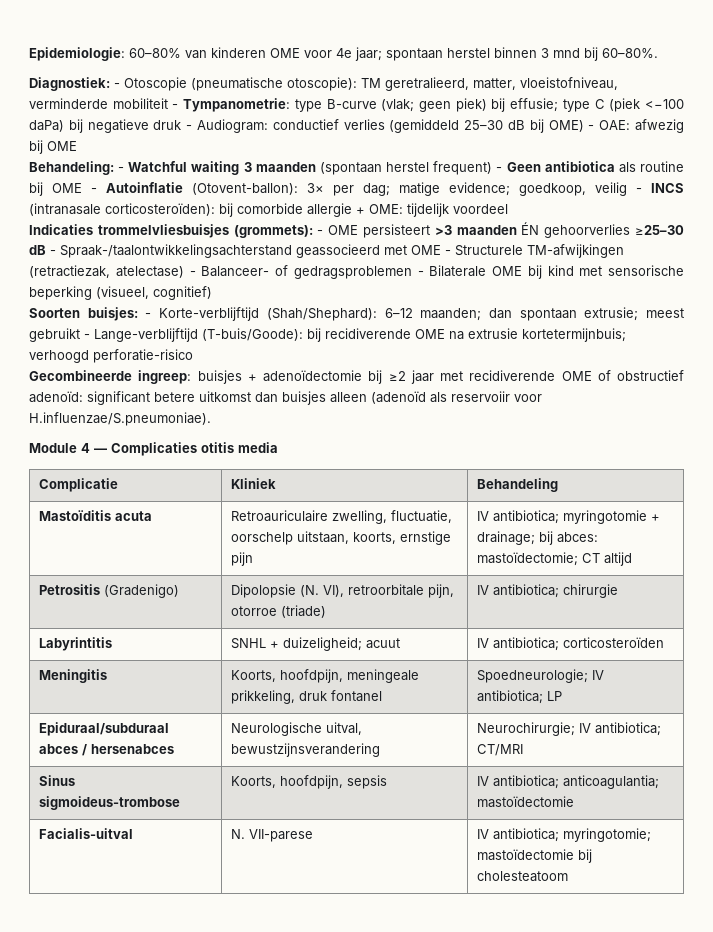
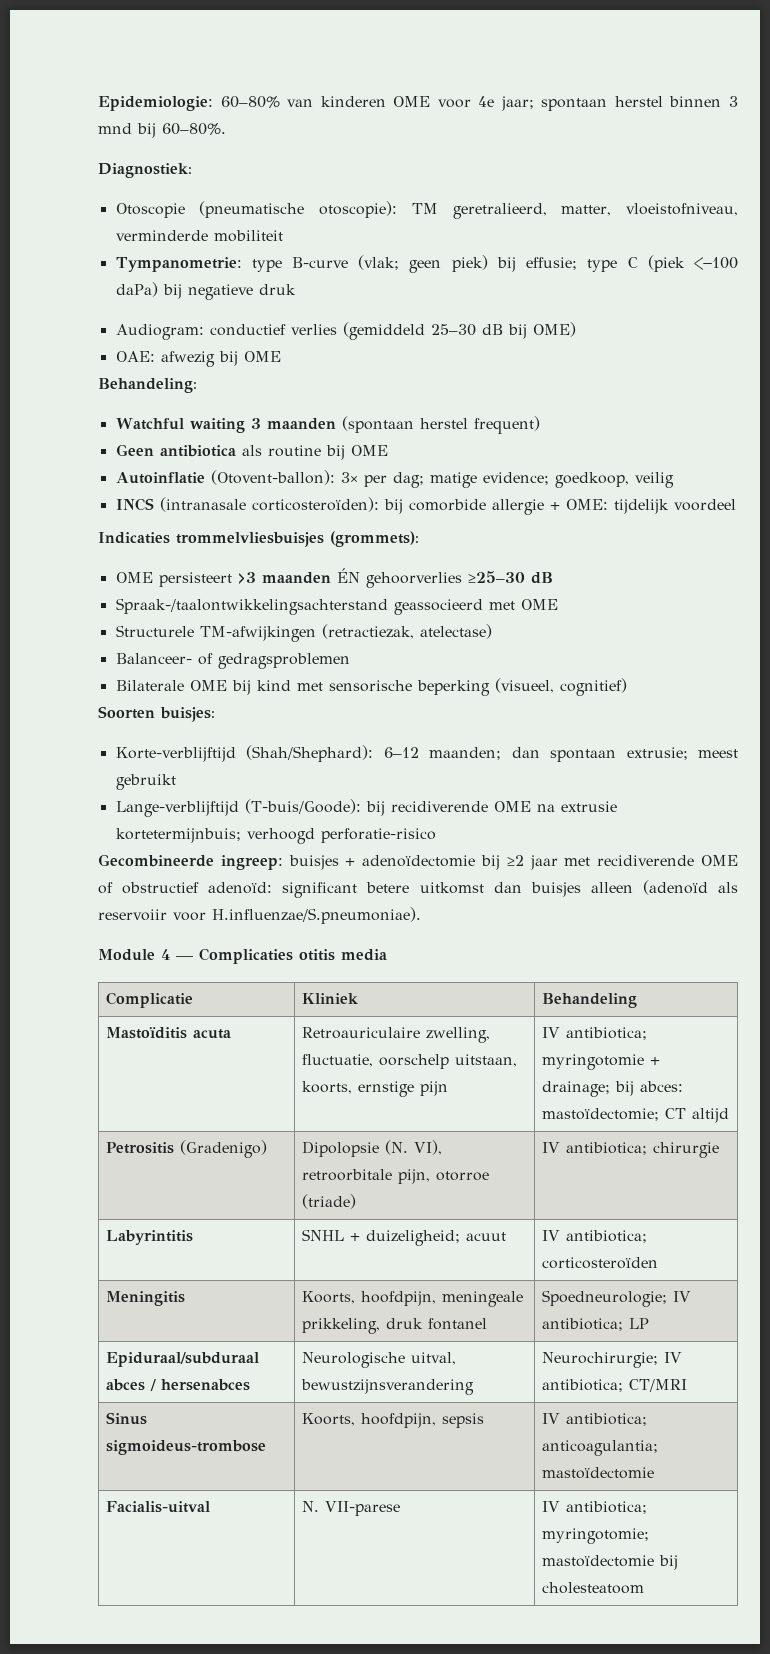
[114,83,120,88] - -> (192, 170) //
[172,104,179,109] - -> (283, 236) //
[186,125,193,130] - -> (296, 289) //
[588,125,595,130] - -> (576, 329) //
[118,167,125,172] - -> (197, 385) //
[496,167,503,172] - -> (540, 425) //
[91,188,97,193] - -> (388, 450) //
[636,188,642,193] - -> (674, 480) //
[317,230,324,235] - -> (419, 539) //
[50,250,56,255] - -> (553, 578) //
[445,250,451,255] - -> (558, 604) //
[189,271,196,276] - -> (492, 631) //
[417,271,424,276] - -> (350, 661) //
[145,313,152,318] - -> (215, 714) //
[84,334,90,339] - -> (176, 782) //

